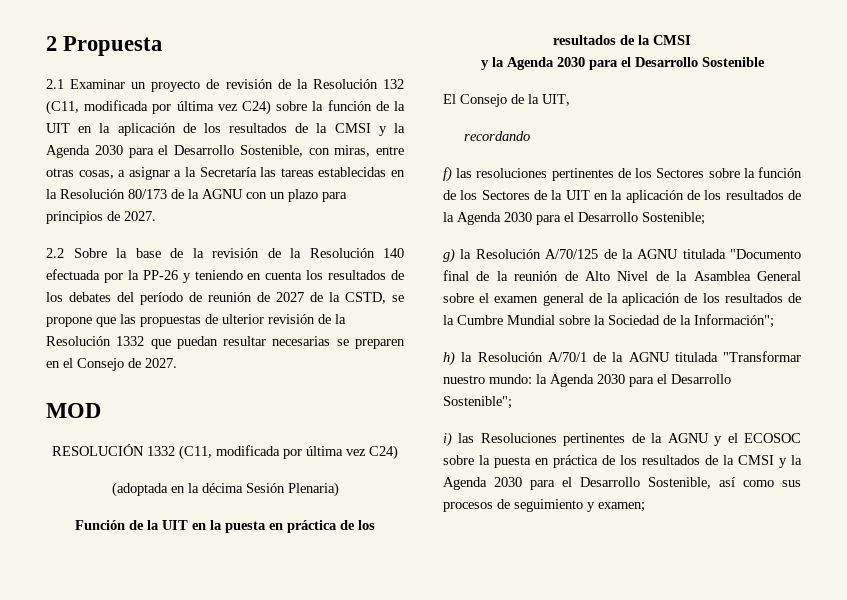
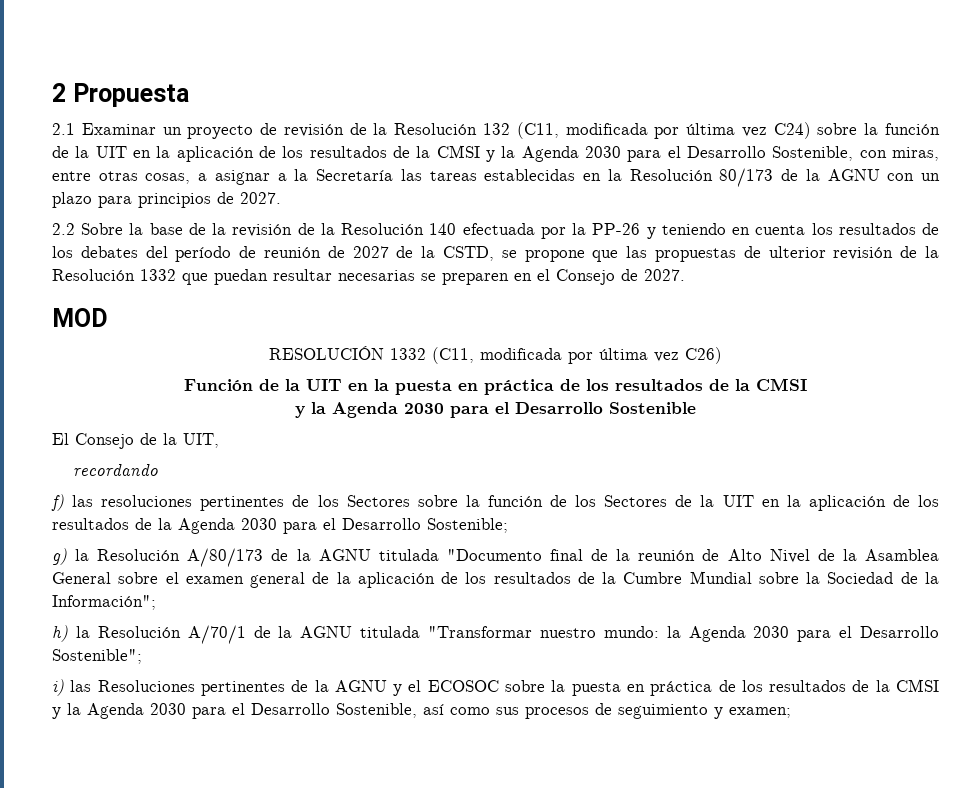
[369,445,398,460] [111,482,339,497] C24) // (adoptada en la décima Sesión Plenaria) -> [685,347,722,364] C26)
[545,249,599,259] A/70/125 -> [187,548,264,567] A/80/173

